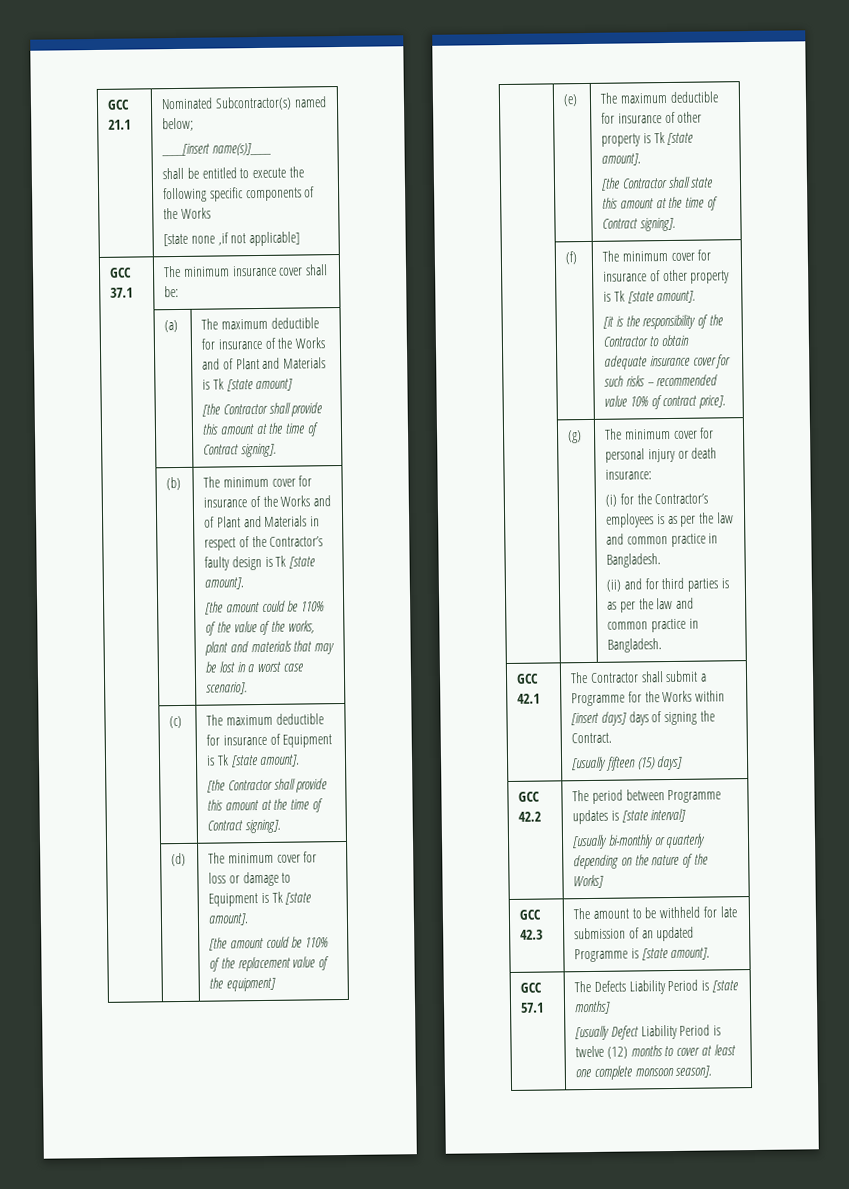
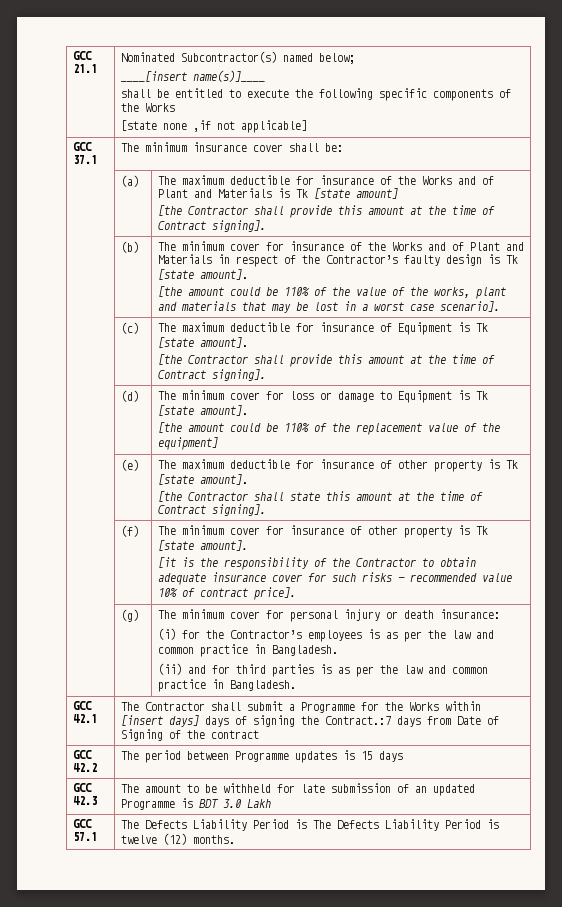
[571,732,613,744] [571,755,684,772] Contract. // [usually fifteen (15) days] -> [324,716,499,727] [120,729,259,741] Contract.:7 days from Date of Signing of the contract
[621,808,687,823] [572,833,707,850] [573,853,709,870] [573,874,605,889] [state interval] // [usually bi-monthly or quarterly depending on the nature of the Works] -> [360,751,403,762] 15 days
[641,947,711,961] [state amount]. -> [198,799,271,808] BDT 3.0 Lakh
[711,980,739,993] [574,1000,612,1015] [575,1025,639,1041] [state months] // [usually Defect -> [312,820,379,829] The Defects
[630,1044,736,1057] [575,1065,713,1080] months to cover at least one complete monsoon season]. -> [192,835,235,844] months.

